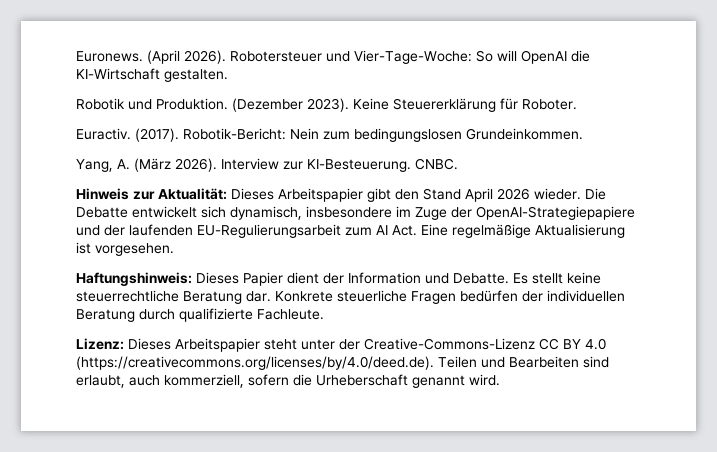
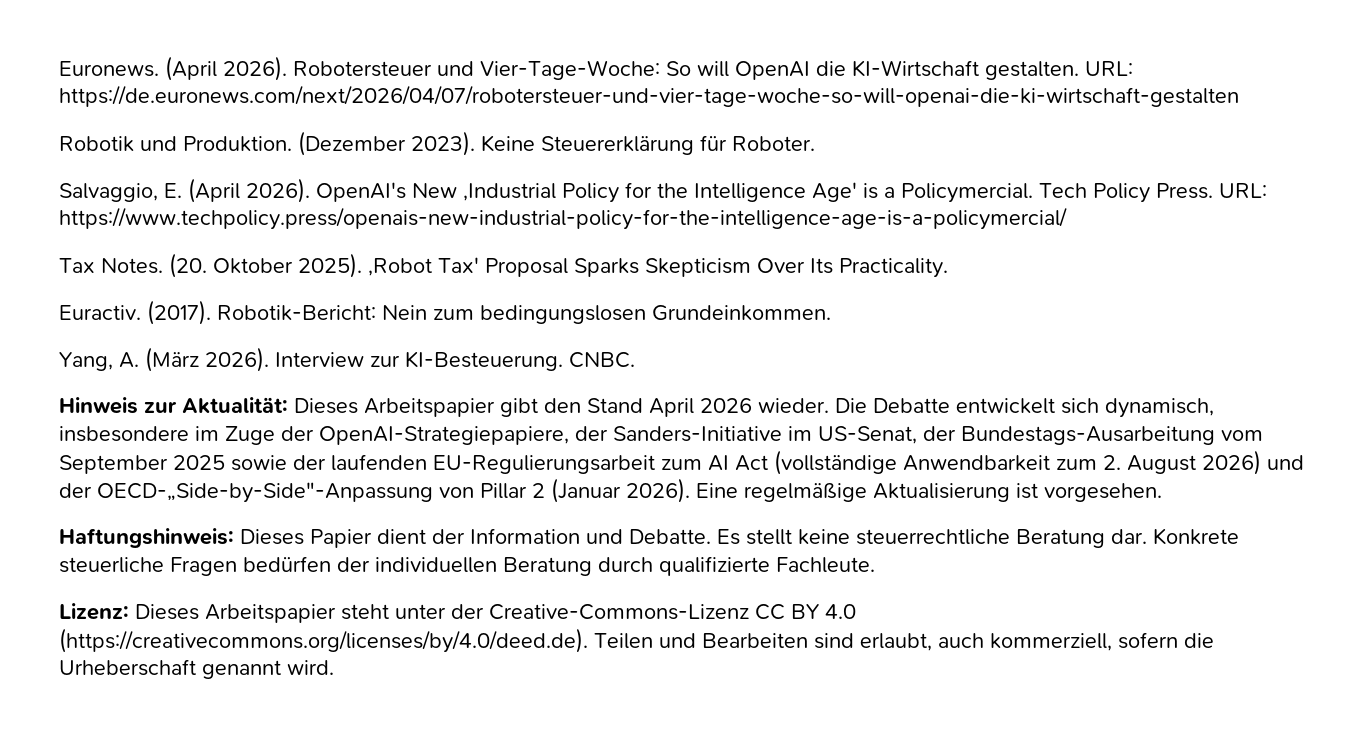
(228, 75) none -> [1085,61,1133,76] [59,85,1239,107] URL: https://de.euronews.com/next/2026/04/07/robotersteuer-und-vier-tage-woche-so-will-openai-die-ki-wirtschaft-gestalten
(577, 104) none -> [59,178,1267,203] [59,207,1067,230] [59,253,948,278] // Salvaggio, E. (April 2026). OpenAI's New ‚Industrial Policy for the Intelligence Age' is a Policymercial. Tech Policy Press. URL: https://www.techpolicy.press/openais-new-industrial-policy-for-the-intelligence-age-is-a-policymercial/ // Tax Notes. (20. Oktober 2025). ‚Robot Tax' Proposal Sparks Skepticism Over Its Practicality.
[476,206,635,220] [76,225,100,236] OpenAI-Strategiepapiere und -> [319,426,1263,445] [59,455,287,474] OpenAI-Strategiepapiere, der Sanders-Initiative im US-Senat, der Bundestags-Ausarbeitung vom September 2025 sowie
[392,225,417,236] Act. -> [735,450,1304,475] [59,478,690,503] Act (vollständige Anwendbarkeit zum 2. August 2026) und der OECD-„Side-by-Side"-Anpassung von Pillar 2 (Januar 2026).

